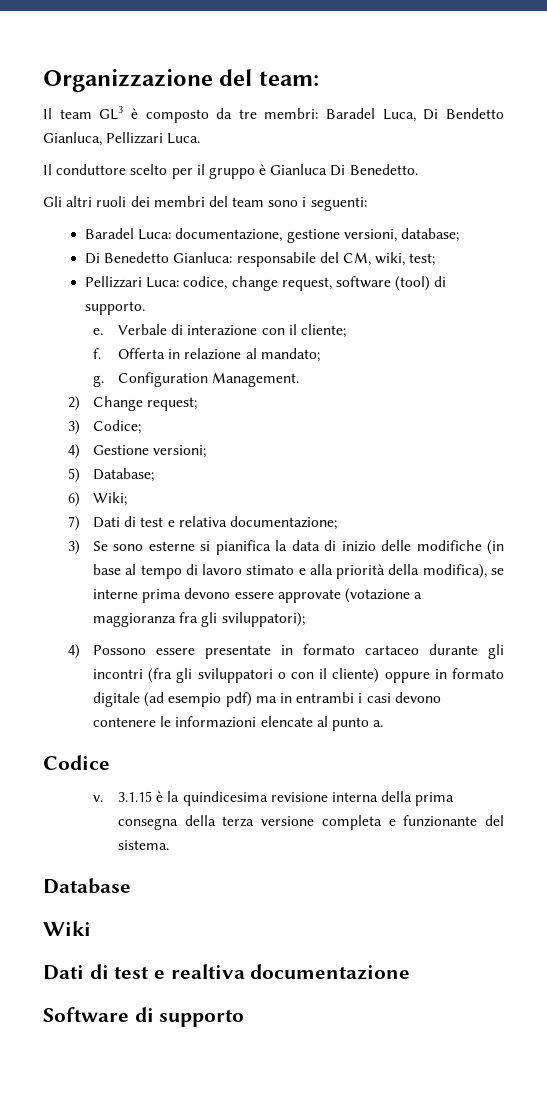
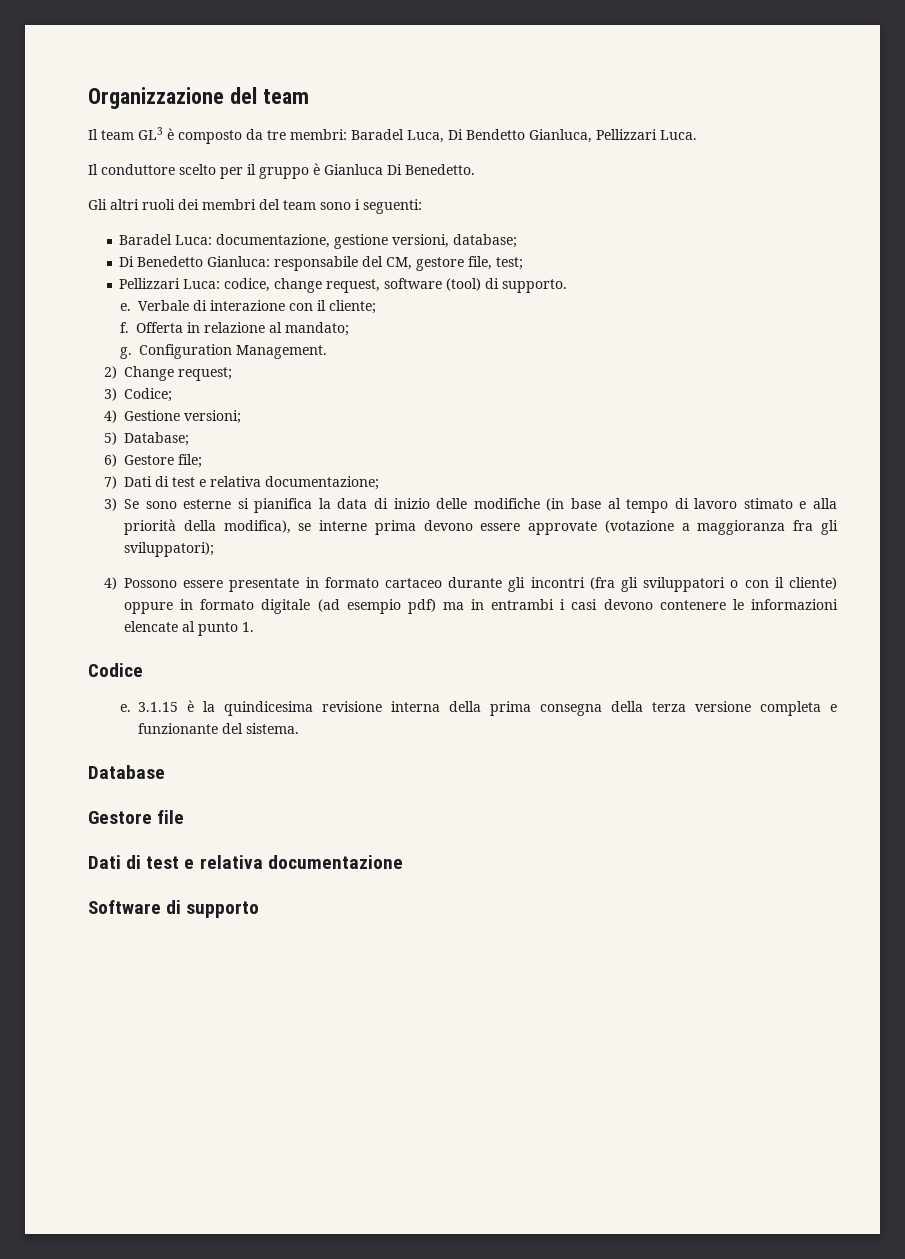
[258,71,319,86] team: -> [262,89,309,104] team
[375,252,406,266] wiki, -> [416,256,493,271] gestore file,
[93,492,128,506] Wiki; -> [124,454,203,468] Gestore file;
[373,720,384,727] a. -> [242,622,255,632] 1.
[93,795,104,802] v. -> [120,704,132,712] e.
[43,921,91,936] [43,964,245,980] Wiki // Dati di test e realtiva -> [88,810,185,824] [88,855,263,869] Gestore file // Dati di test e relativa

